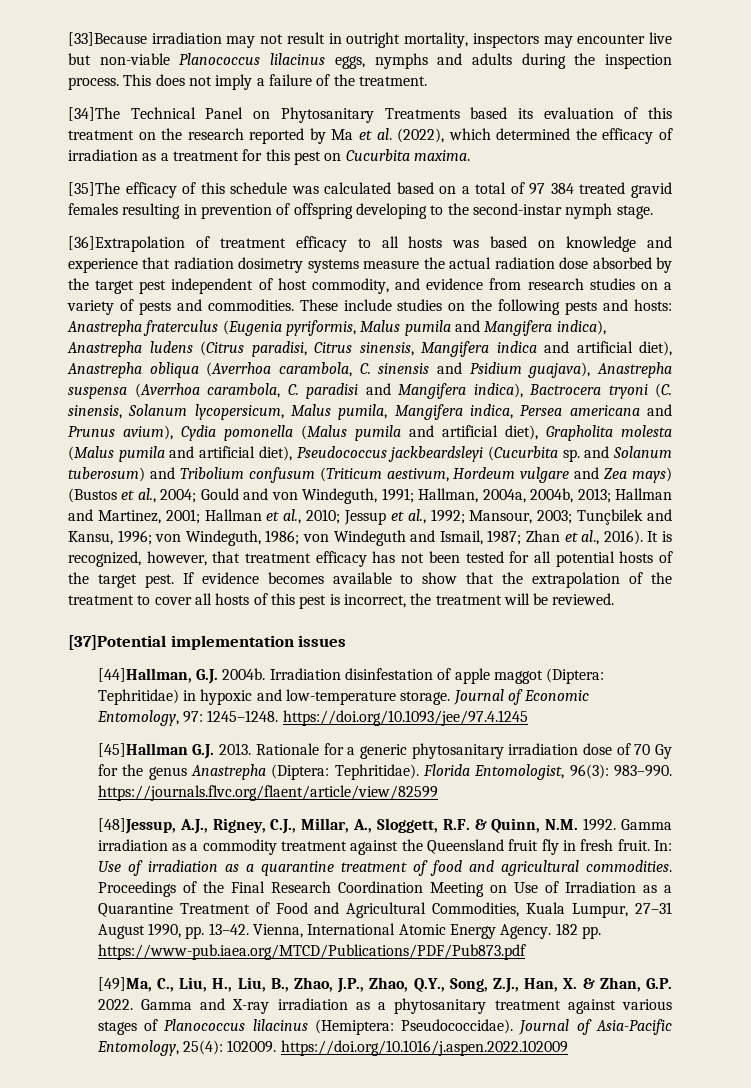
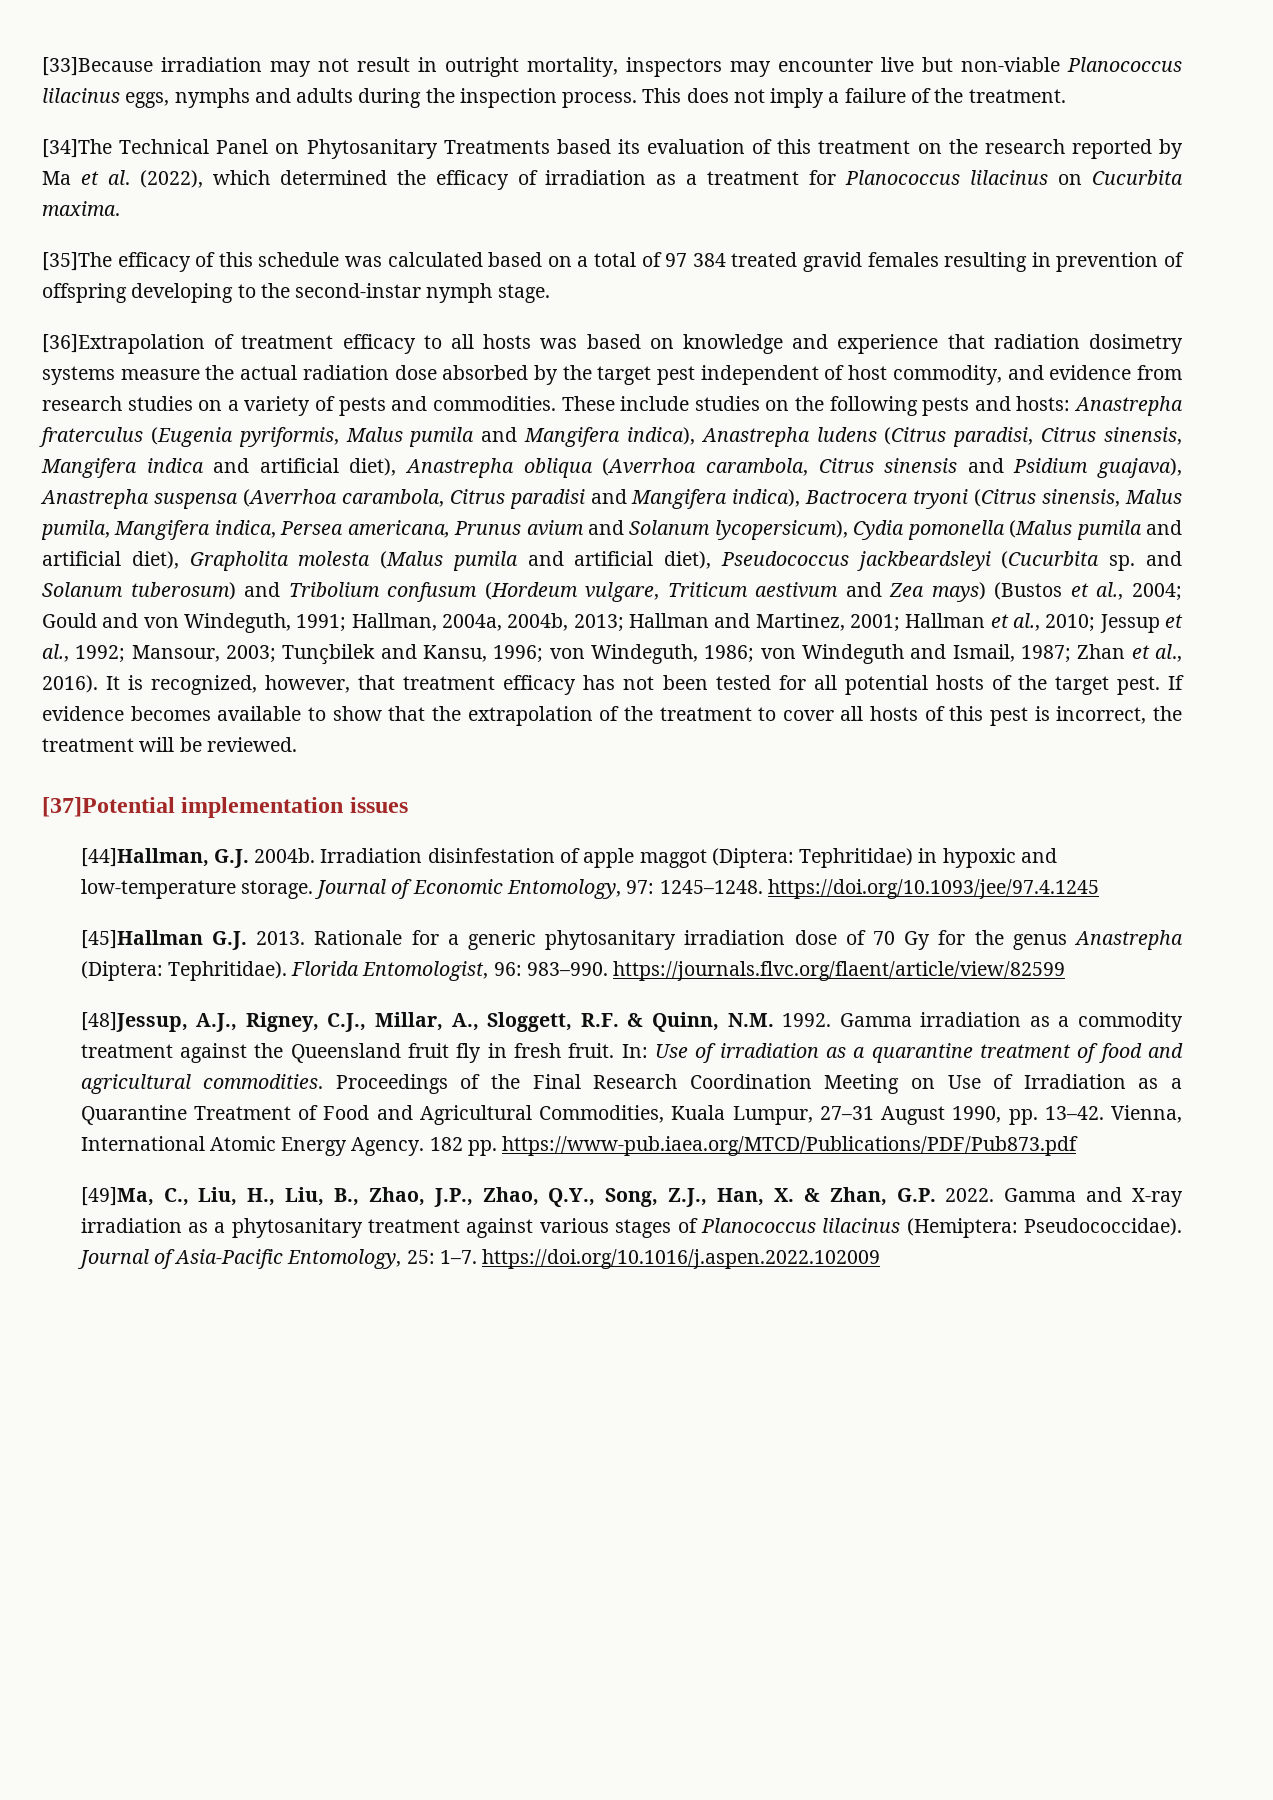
[265,149,321,165] this pest -> [845,170,1049,185] Planococcus lilacinus
[359,363,371,374] C. -> [818,458,874,473] Citrus
[287,384,299,395] C. -> [449,489,505,504] Citrus
[655,383,672,398] [68,404,284,420] (C. sinensis, Solanum lycopersicum, -> [974,489,1121,507] (Citrus sinensis,
[569,404,672,416] [68,425,173,440] americana and Prunus avium), -> [347,520,848,540] americana, Prunus avium and Solanum lycopersicum),
[319,467,570,483] (Triticum aestivum, Hordeum vulgare -> [484,582,839,602] (Hordeum vulgare, Triticum aestivum
[569,764,609,779] 96(3): -> [493,962,522,976] 96:
[183,1040,277,1055] 25(4): 102009. -> [406,1250,477,1264] 25: 1–7.

